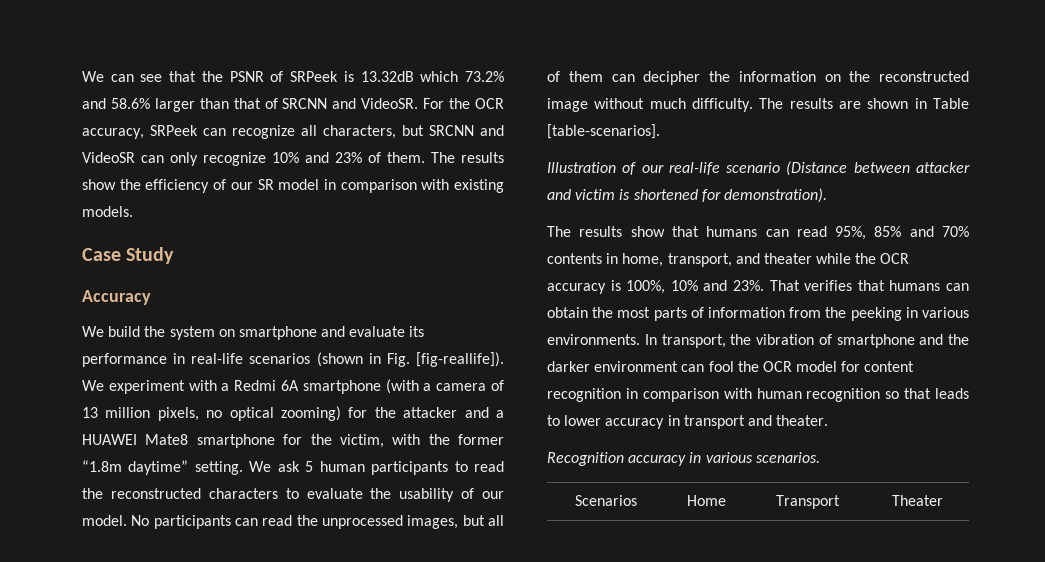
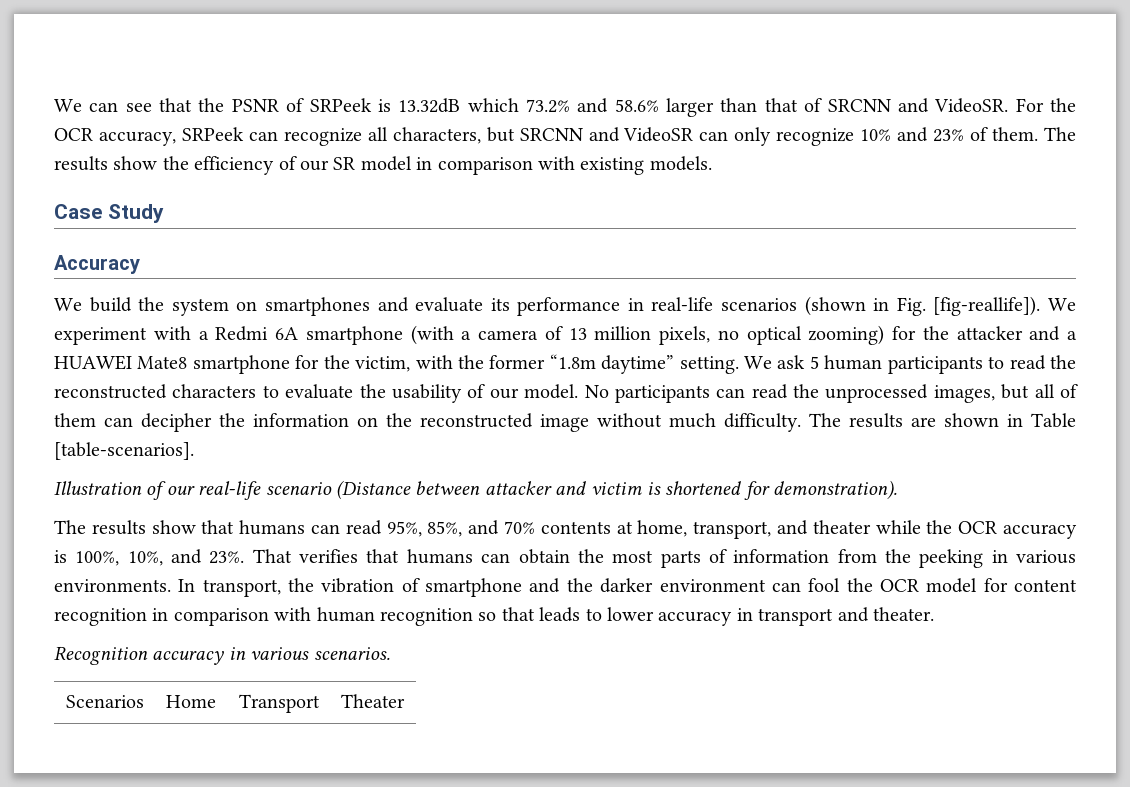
[238,326,317,340] smartphone -> [264,297,370,316] smartphones
[874,226,902,237] 85% -> [427,521,463,537] 85%,
[606,253,619,264] in -> [616,521,633,534] at
[670,280,698,291] 10% -> [127,551,163,566] 10%,

